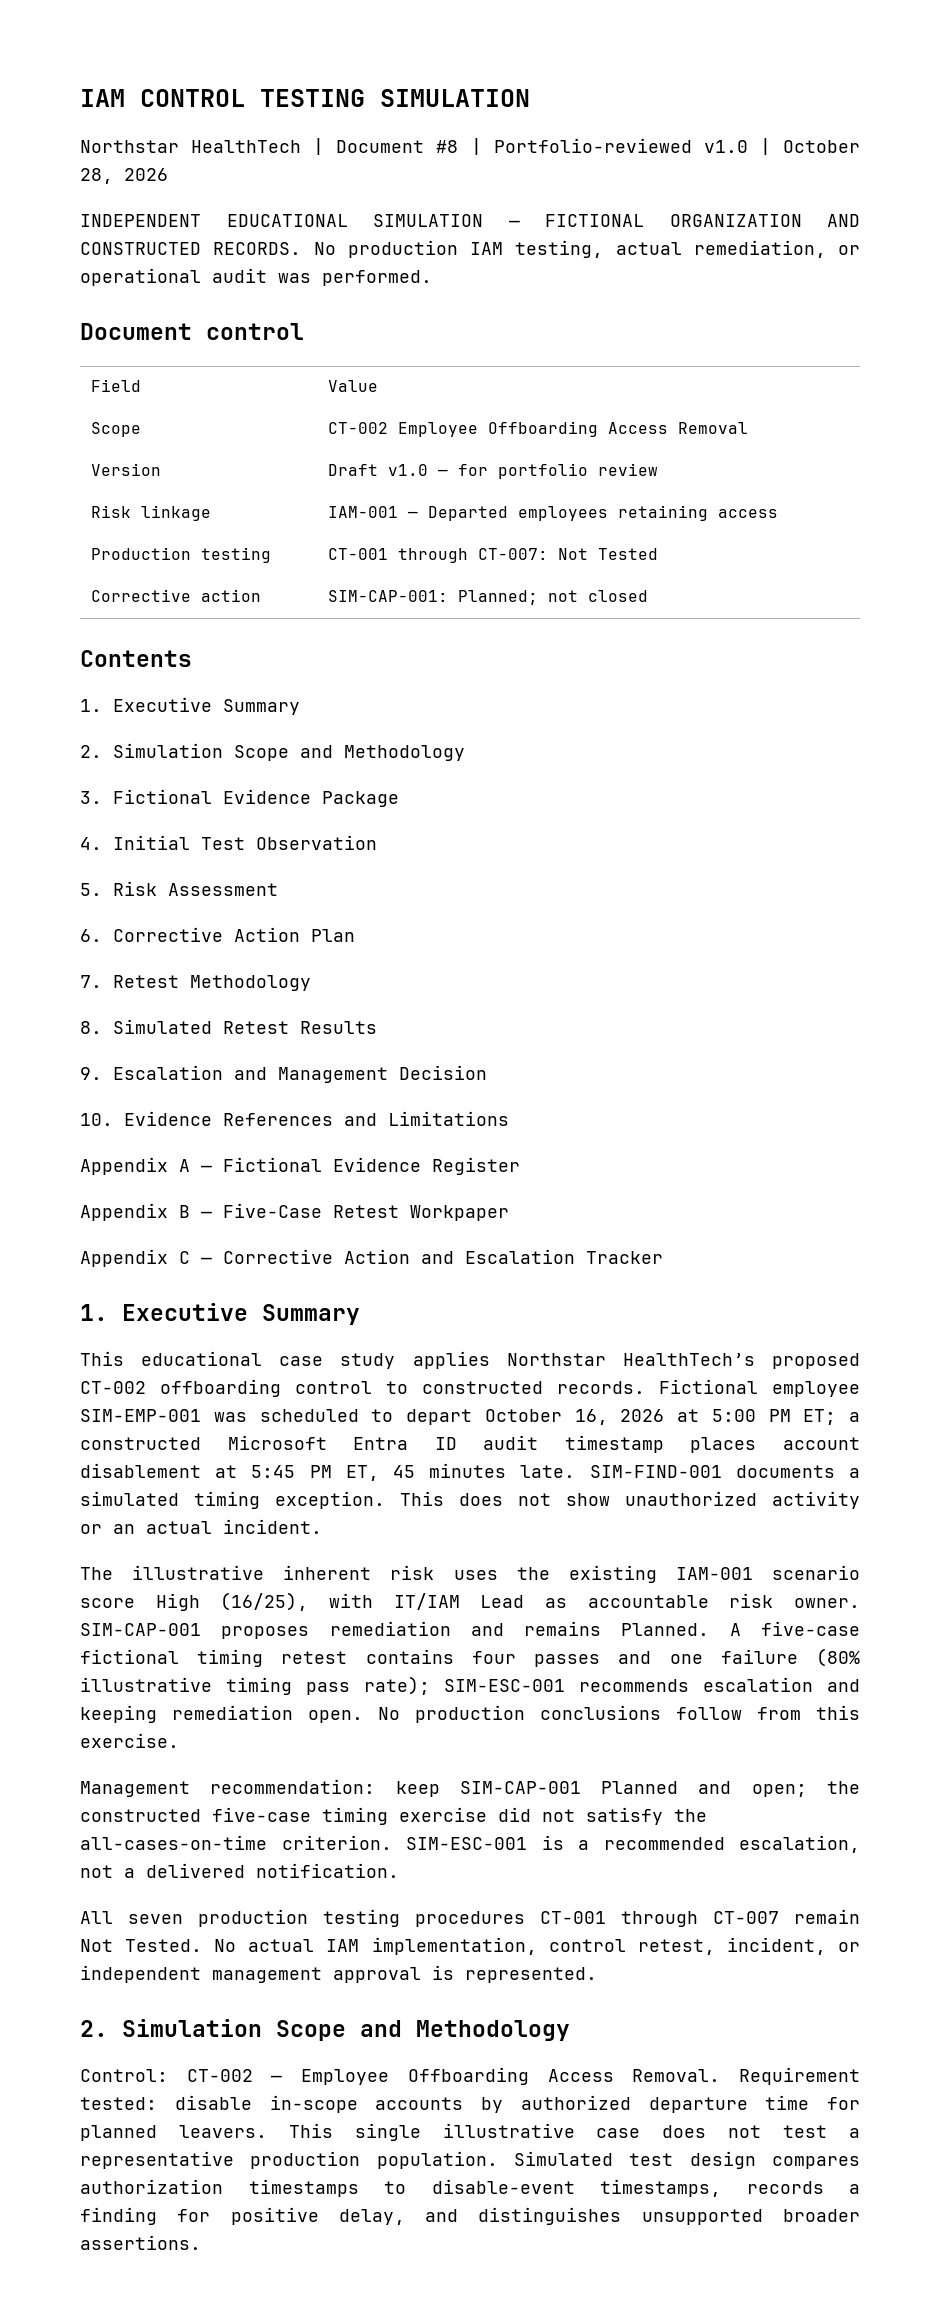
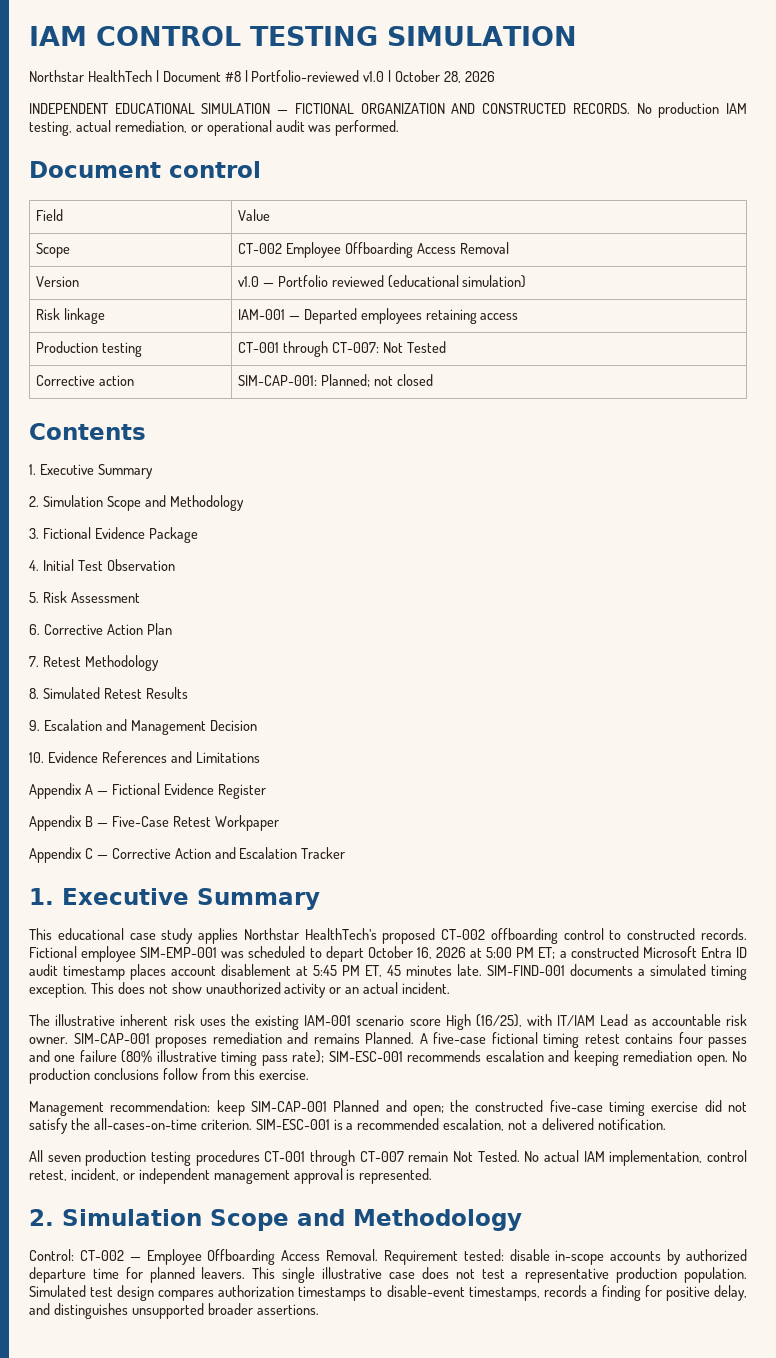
[327,464,378,476] Draft -> (79, 281) none
[457,463,658,479] for portfolio review -> [277,275,527,288] Portfolio reviewed (educational simulation)

